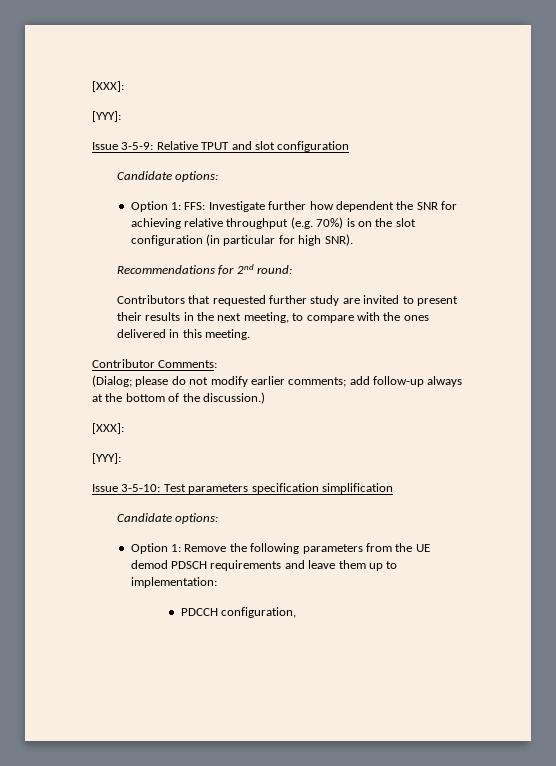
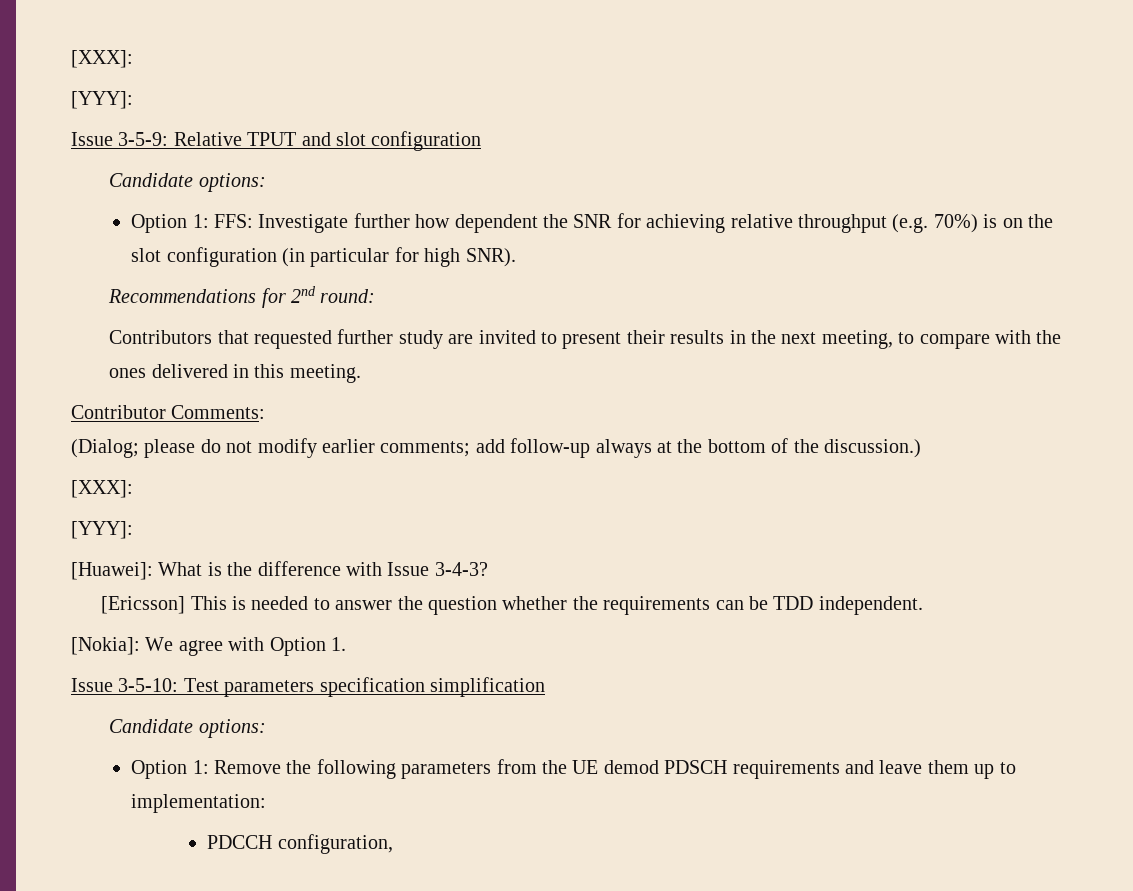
(121, 458) none -> [71,561,488,580] [101,596,923,615] [71,637,346,656] // [Huawei]: What is the difference with Issue 3-4-3? // [Ericsson] This is needed to answer the question whether the requirements can be TDD independent. // [Nokia]: We agree with Option 1.

